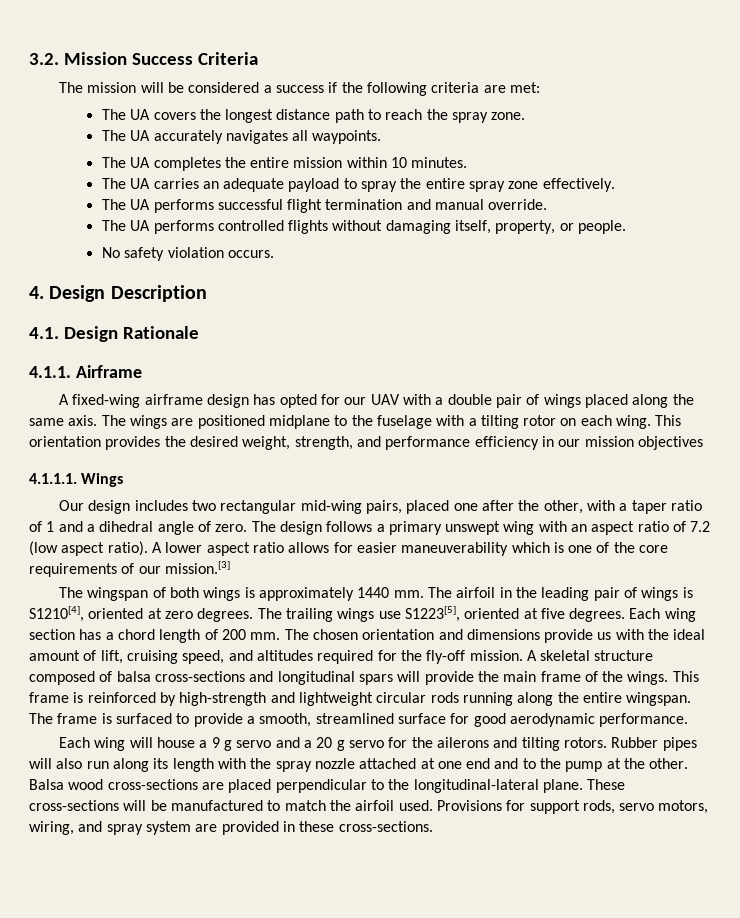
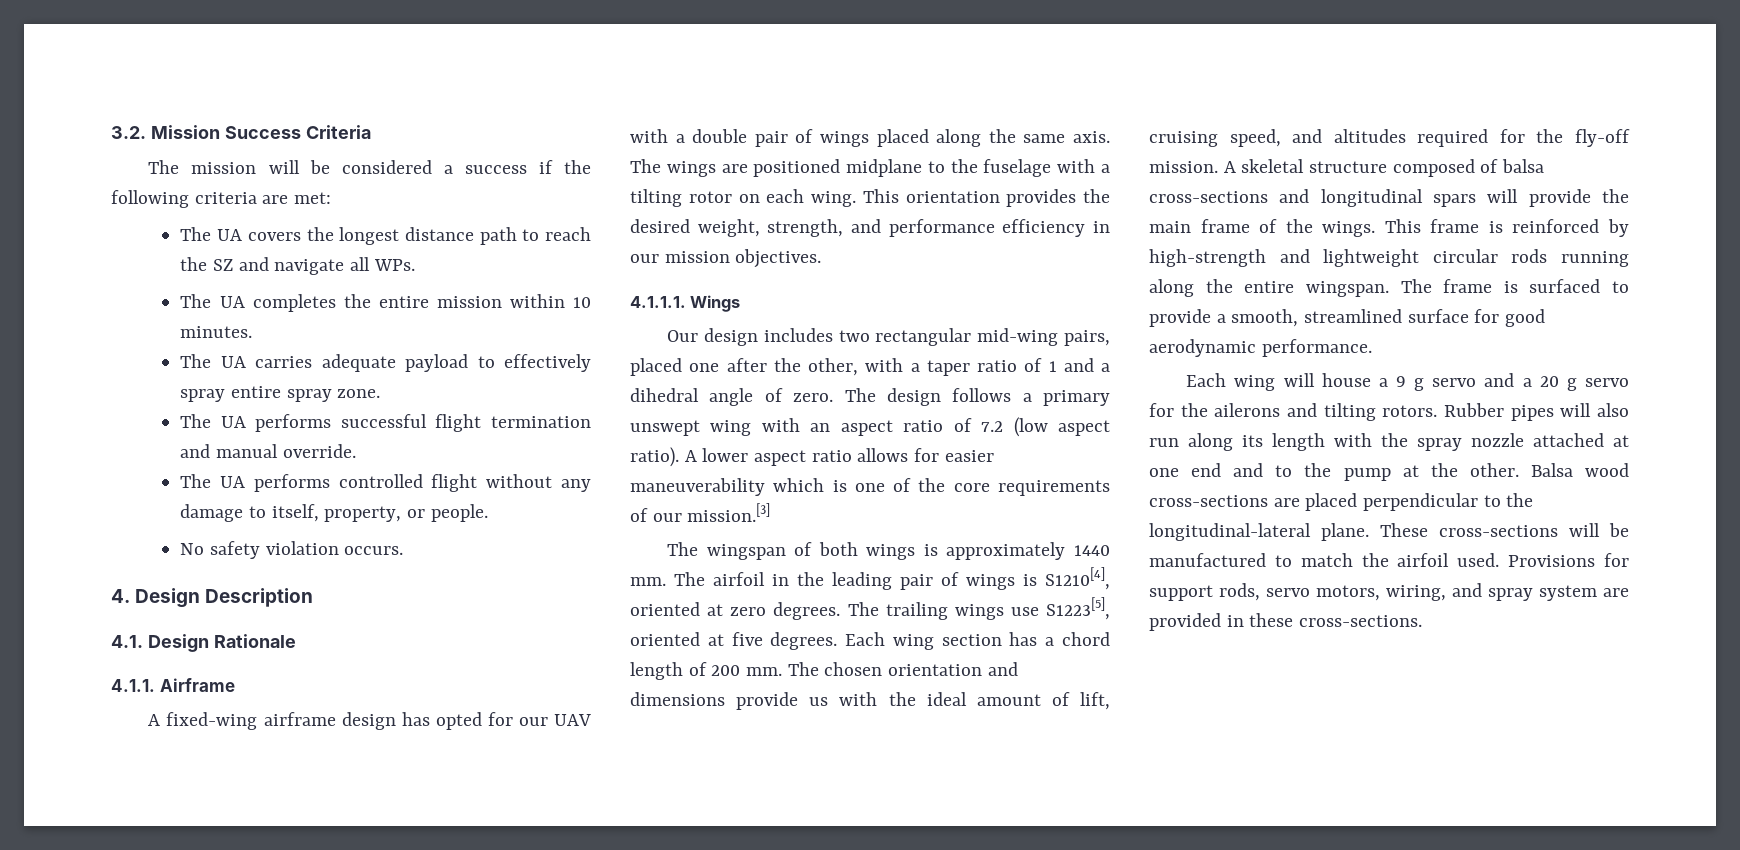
[452,112,526,123] [101,130,382,144] spray zone. // The UA accurately navigates all waypoints. -> [213,257,415,275] SZ and navigate all WPs.
[202,181,219,189] an -> (313, 362) none
[361,178,615,192] spray the entire spray zone effectively. -> [504,354,591,372] [180,386,381,402] effectively spray entire spray zone.
[288,220,451,234] flights without damaging -> [431,474,591,492] [180,504,267,522] flight without any damage to
[637,436,703,450] objectives -> [735,249,822,268] objectives.

